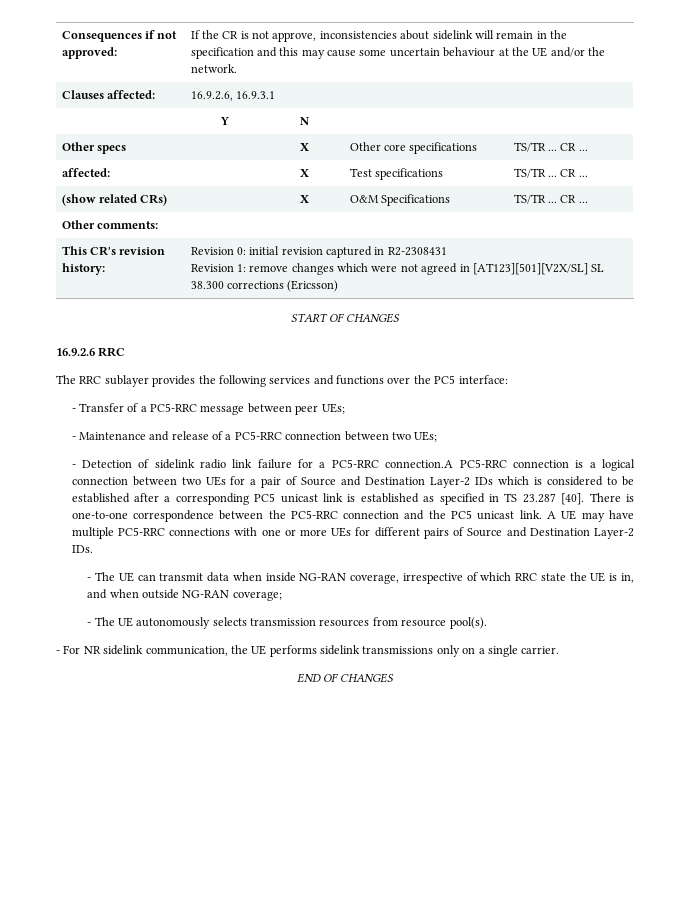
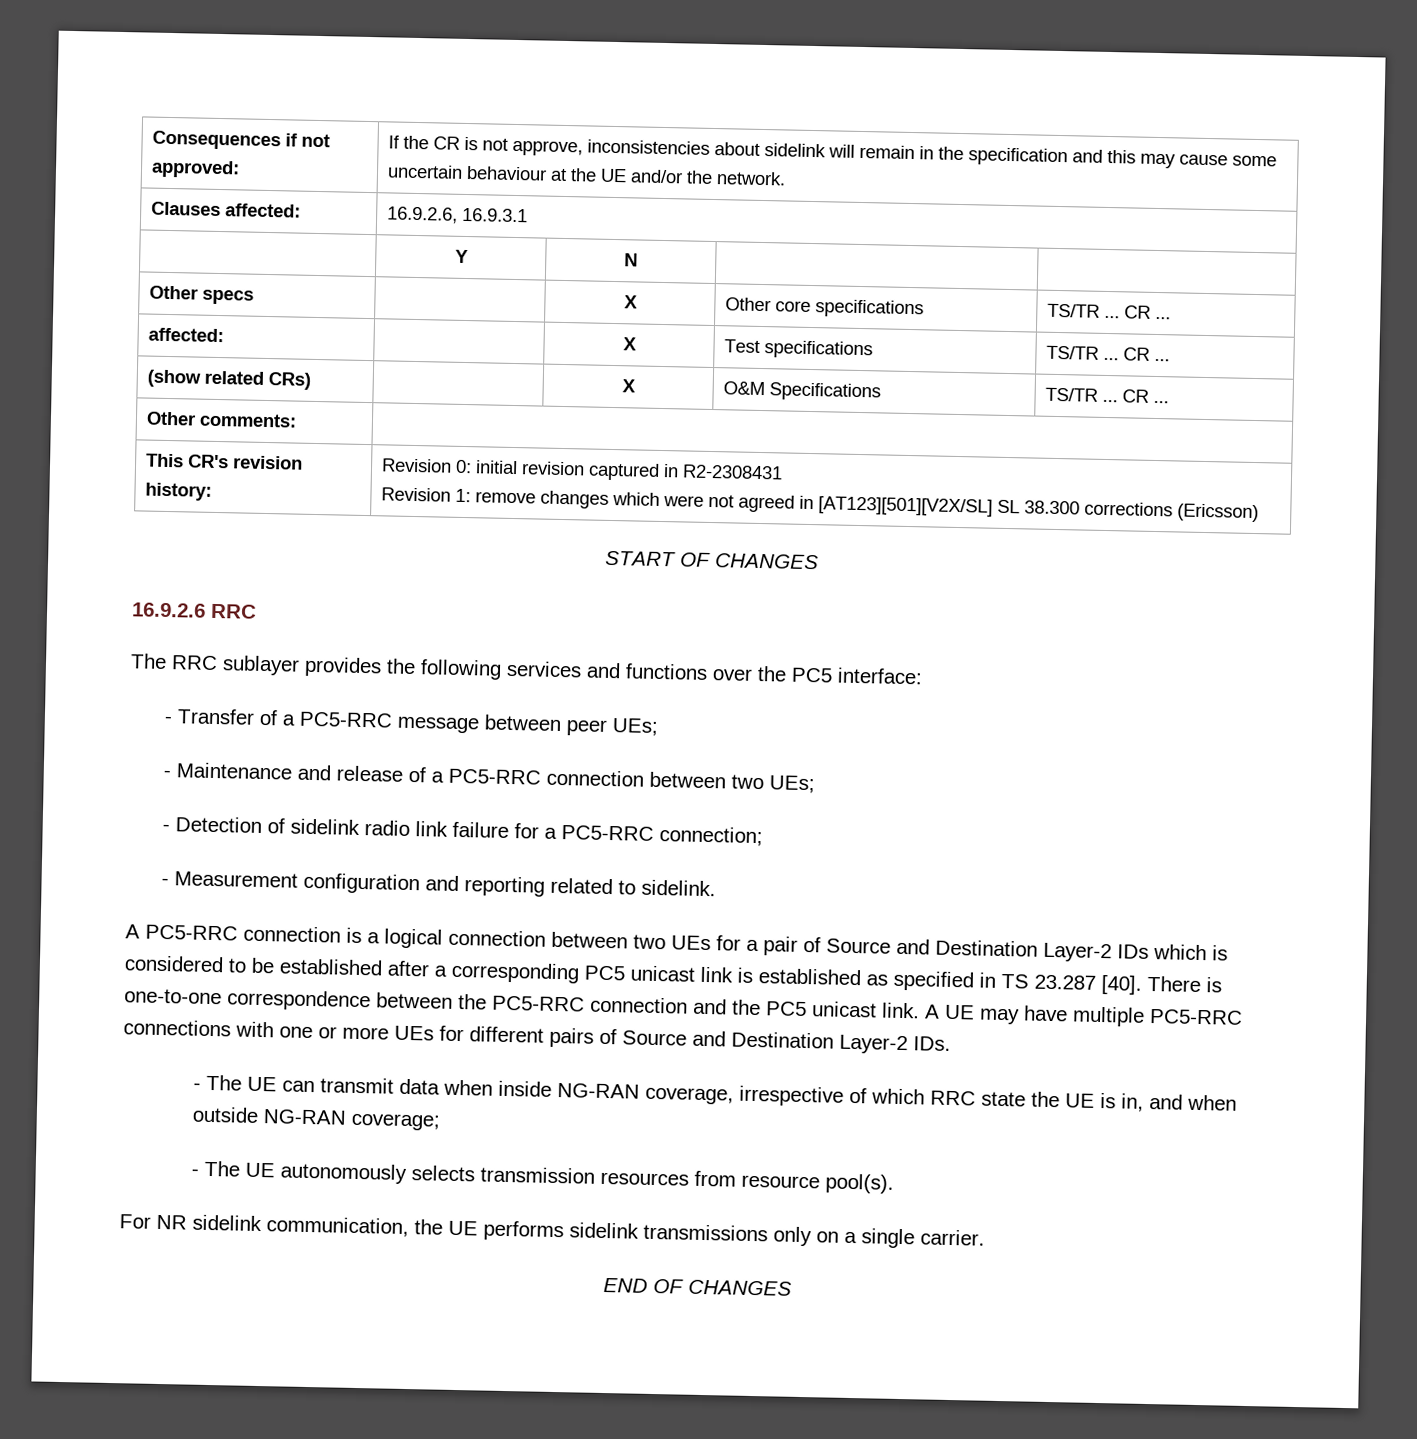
[385,460,454,468] connection.A -> [659,826,764,847] [161,871,717,897] [125,924,140,939] connection; // - Measurement configuration and reporting related to sidelink. // A
[56,650,60,654] - -> (894, 1183) none

